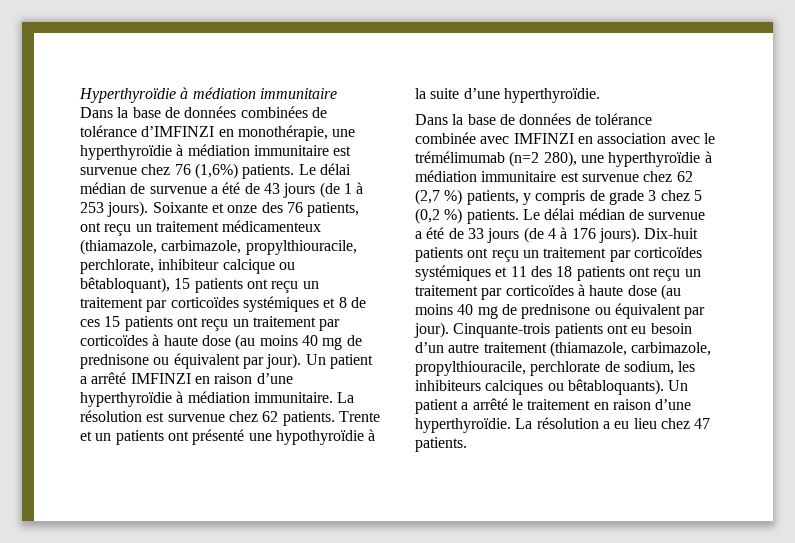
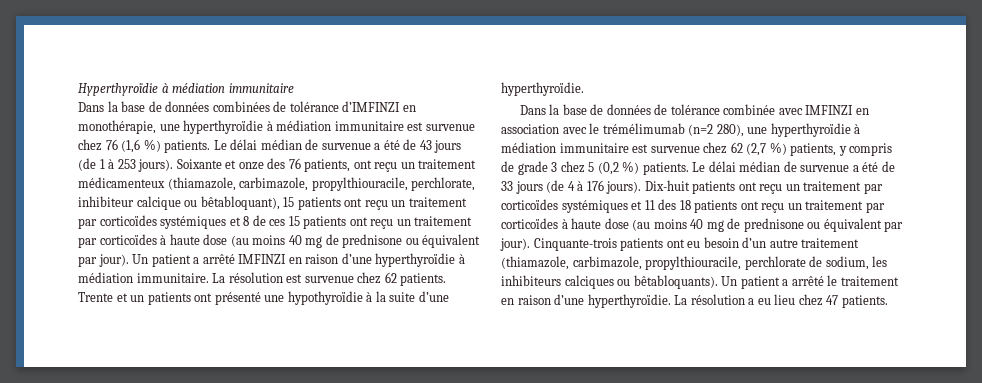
[194,163,238,179] (1,6%) -> [121,139,161,153] (1,6 %)

